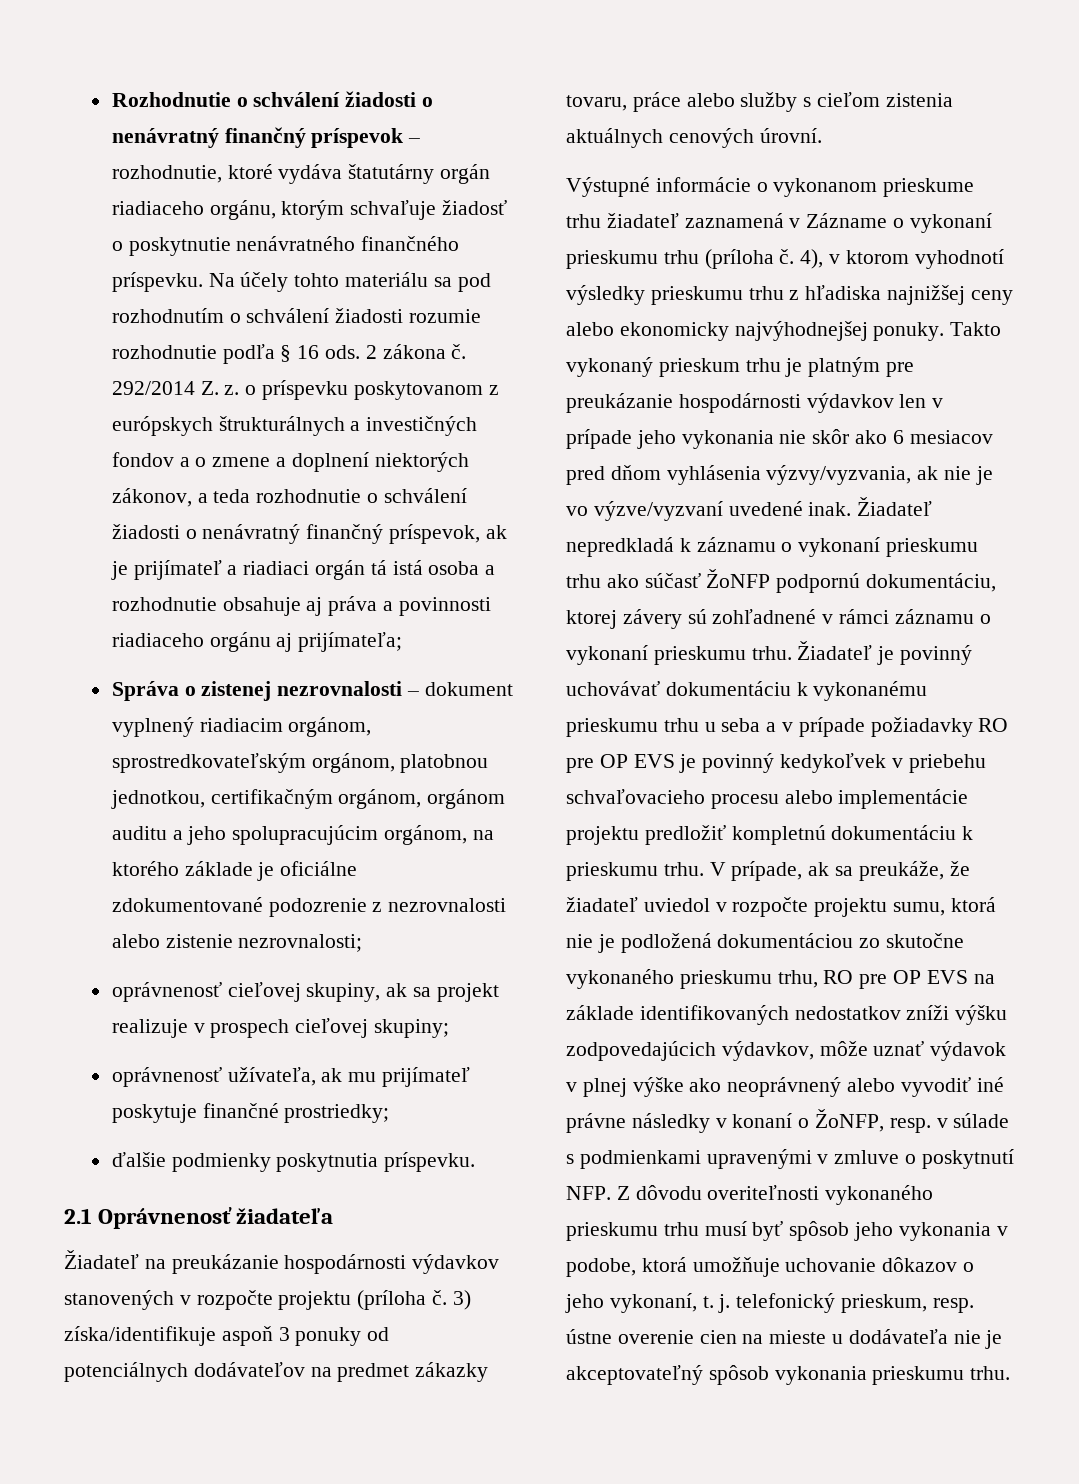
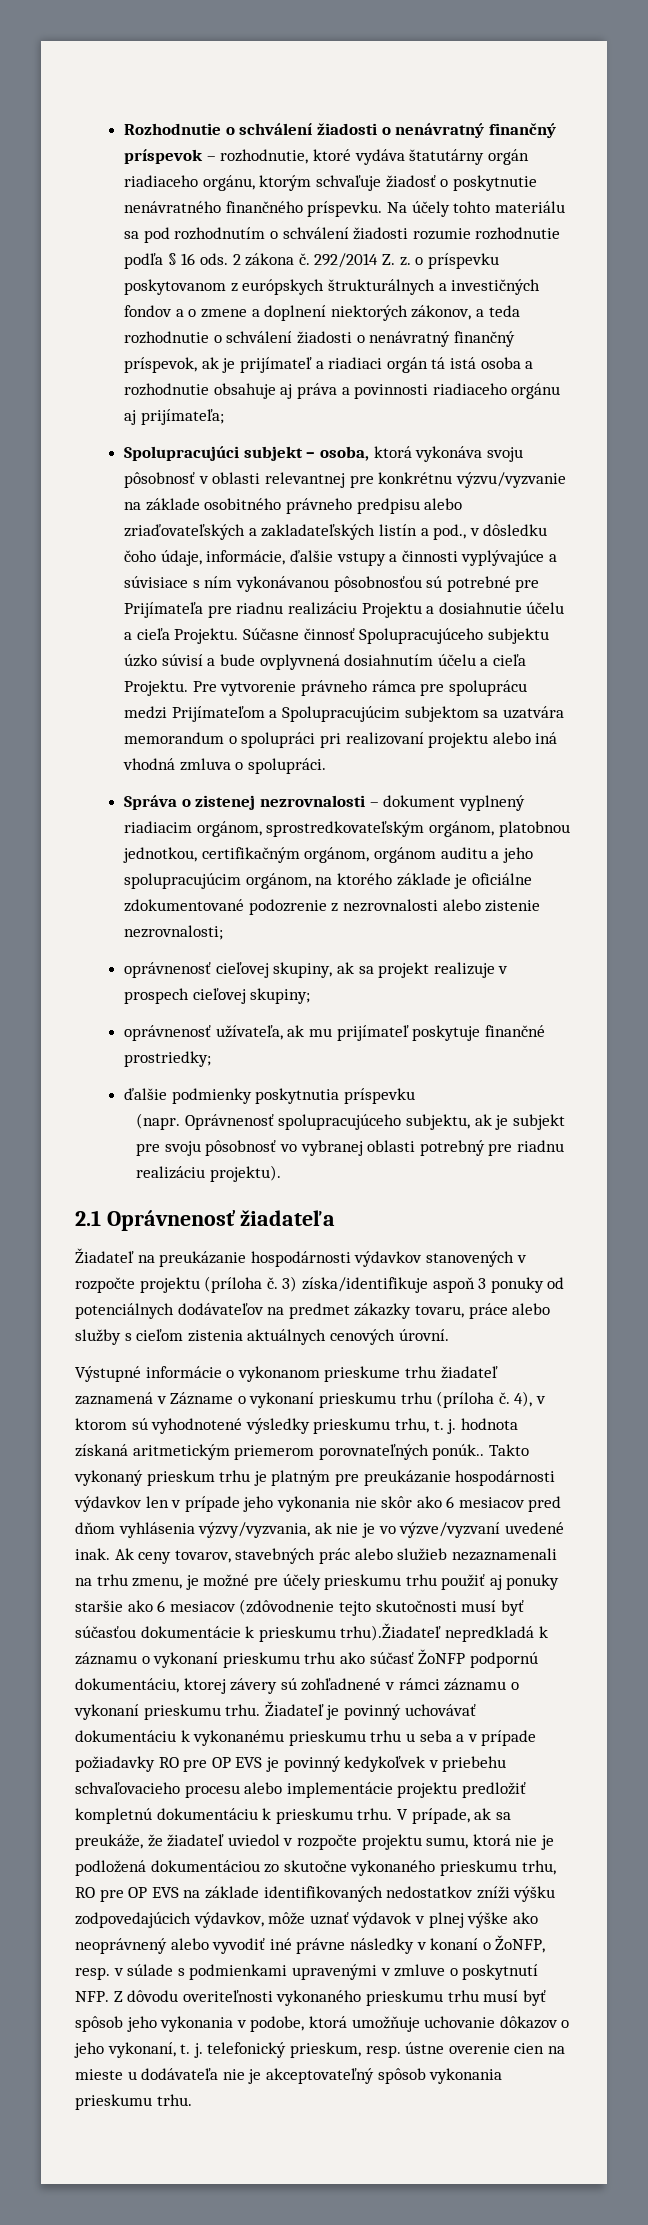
(403, 642) none -> [124,446,523,462] [124,472,566,488] [124,498,463,514] [124,524,548,540] [124,550,558,566] [124,576,540,592] [124,602,565,618] [124,628,549,644] [124,654,527,670] [124,680,527,696] [124,706,564,722] [124,732,558,748] [123,758,327,774] // Spolupracujúci subjekt – osoba, ktorá vykonáva svoju pôsobnosť v oblasti relevantnej pre konkrétnu výzvu/vyzvanie na základe osobitného právneho predpisu alebo zriaďovateľských a zakladateľských listín a pod., v dôsledku čoho údaje, informácie, ďalšie vstupy a činnosti vyplývajúce a súvisiace s ním vykonávanou pôsobnosťou sú potrebné pre Prijímateľa pre riadnu realizáciu Projektu a dosiahnutie účelu a cieľa Projektu. Súčasne činnosť Spolupracujúceho subjektu úzko súvisí a bude ovplyvnená dosiahnutím účelu a cieľa Projektu. Pre vytvorenie právneho rámca pre spoluprácu medzi Prijímateľom a Spolupracujúcim subjektom sa uzatvára memorandum o spolupráci pri realizovaní projektu alebo iná vhodná zmluva o spolupráci.
[384,1152,476,1172] príspevku. -> [344,1088,416,1104] [136,1113,565,1130] [136,1140,564,1156] [136,1165,281,1182] príspevku // (napr. Oprávnenosť spolupracujúceho subjektu, ak je subjekt pre svoju pôsobnosť vo vybranej oblasti potrebný pre riadnu realizáciu projektu).
[914,249,1004,269] [566,285,1013,305] [566,321,945,341] vyhodnotí výsledky prieskumu trhu z hľadiska najnižšej ceny alebo ekonomicky najvýhodnejšej ponuky. -> [131,1418,518,1434] [75,1444,485,1460] sú vyhodnotené výsledky prieskumu trhu, t. j. hodnota získaná aritmetickým priemerom porovnateľných ponúk..
[857,497,933,516] Žiadateľ -> [114,1548,557,1564] [75,1574,560,1590] [75,1599,524,1616] [75,1623,442,1642] Ak ceny tovarov, stavebných prác alebo služieb nezaznamenali na trhu zmenu, je možné pre účely prieskumu trhu použiť aj ponuky staršie ako 6 mesiacov (zdôvodnenie tejto skutočnosti musí byť súčasťou dokumentácie k prieskumu trhu).Žiadateľ

